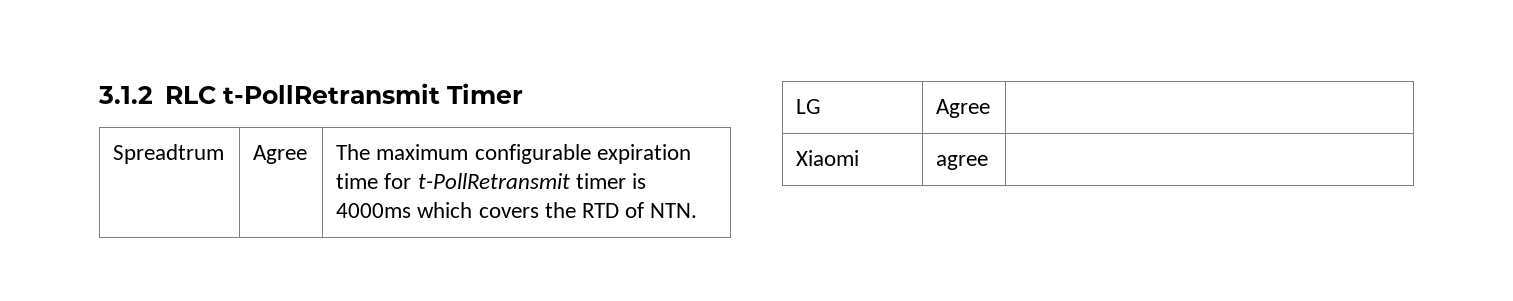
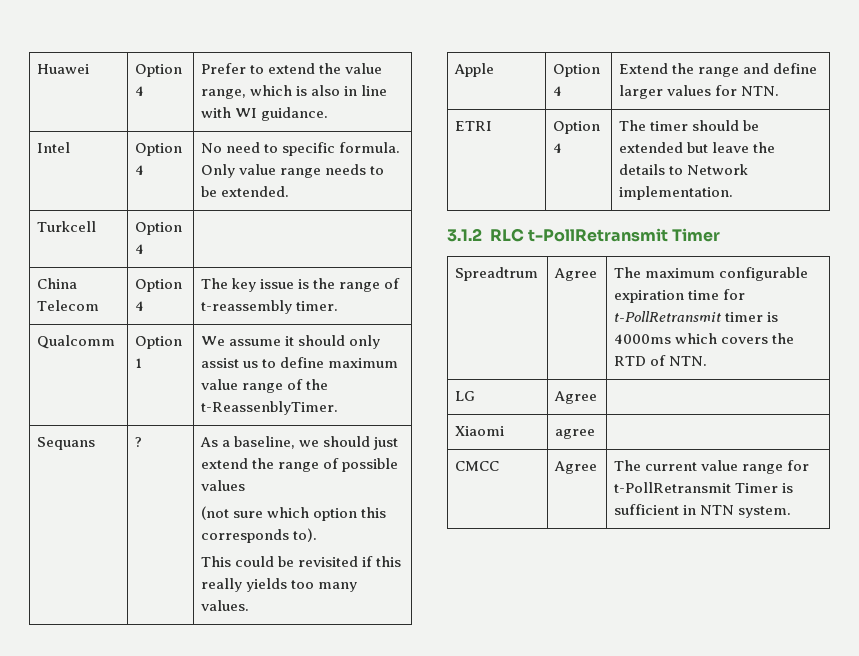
(98, 95) none -> [37,64,90,74] [135,64,183,77] [135,86,145,96] [201,63,383,74] [201,85,388,99] [201,107,329,121] [37,142,71,153] [135,143,183,156] [135,165,145,175] [201,142,401,156] [201,164,385,178] [201,186,290,197] [37,221,97,232] [135,222,183,235] [135,244,145,254] [37,278,78,289] [37,300,100,311] [135,279,183,292] [135,301,145,311] [201,278,401,292] [201,300,339,314] [37,335,116,349] [135,336,183,349] [135,358,143,368] [201,335,381,349] [201,357,399,368] [201,379,329,393] [201,401,339,415] [37,437,96,450] [135,437,143,447] [200,436,399,450] [201,458,399,472] [201,480,246,491] [201,506,387,521] [201,528,318,543] [201,556,402,567] [201,578,358,592] [201,600,250,611] [454,63,495,77] [553,64,601,77] [553,86,563,96] [619,63,818,77] [619,85,780,99] [455,121,493,131] [553,121,601,134] [553,143,563,153] [619,120,760,131] [619,142,776,153] [619,164,749,175] [619,186,734,200] Huawei | Option 4 | Prefer to extend the value range, which is also in line with WI guidance. // Intel | Option 4 | No need to specific formula. Only value range needs to be extended. // Turkcell | Option 4 | // China Telecom | Option 4 | The key issue is the range of t-reassembly timer. // Qualcomm | Option 1 | We assume it should only assist us to define maximum value range of the t-ReassenblyTimer. // Sequans | ? | As a baseline, we should just extend the range of possible values // (not sure which option this corresponds to). // This could be revisited if this really yields too many values. // Apple | Option 4 | Extend the range and define larger values for NTN. // ETRI | Option 4 | The timer should be extended but leave the details to Network implementation. //
(989, 162) none -> [455,461,500,471] [554,461,598,474] [614,460,810,474] [614,482,794,493] [614,504,792,518] // CMCC | Agree | The current value range for t-PollRetransmit Timer is sufficient in NTN system.

